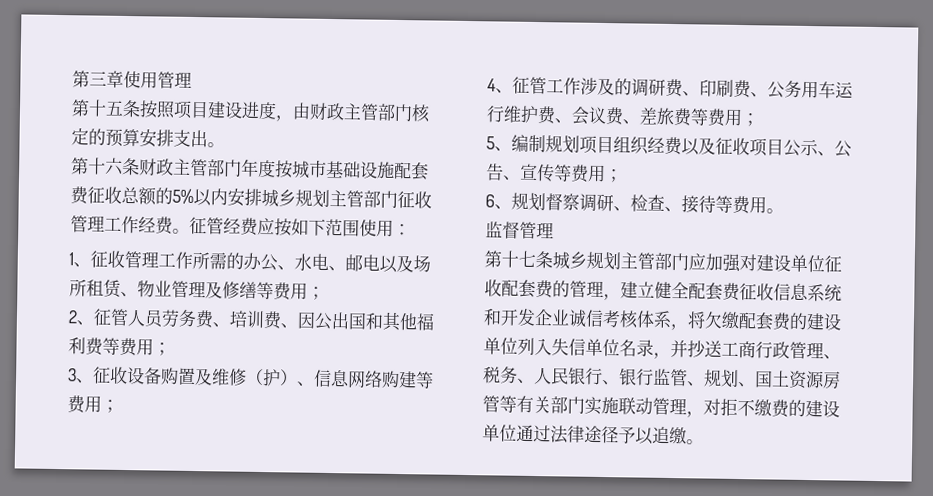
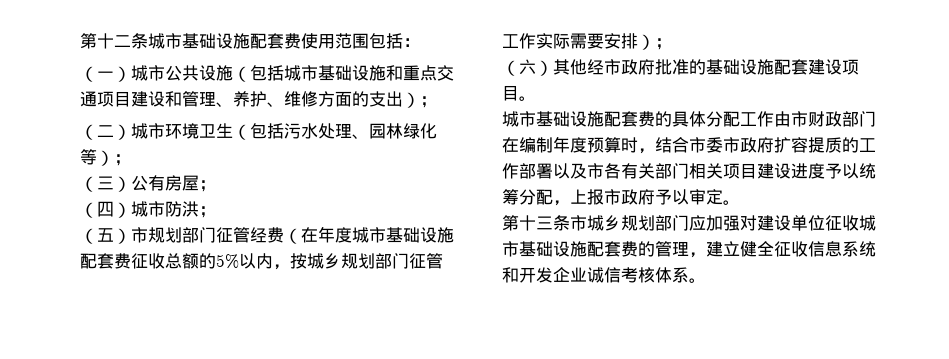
[72,70,192,89] [71,99,431,123] [71,128,225,148] [71,157,293,179] 第三章使用管理 // 第十五条按照项目建设进度，由财政主管部门核定的预算安排支出。 // 第十六条财政主管部门年度按 -> [80,33,420,49] [80,65,454,82] [80,91,437,108] [80,123,437,140] [80,149,131,166] [80,175,216,192] [80,201,216,218] [80,226,352,244] 第十二条城市基础设施配套费使用范围包括： // （一）城市公共设施（包括城市基础设施和重点交通项目建设和管理、养护、维修方面的支出）； // （二）城市环境卫生（包括污水处理、园林绿化等）； // （三）公有房屋； // （四）城市防洪； // （五）市规划部门征管经费（在年度
[227,188,432,209] [70,215,411,237] [69,250,431,273] [69,279,325,301] [68,308,435,332] [68,337,171,357] [68,366,434,389] [67,395,119,414] [487,76,854,99] [486,105,760,127] [486,134,852,158] [485,163,623,183] [485,192,784,215] [485,221,554,240] [484,250,655,271] 安排城乡规划主管部门征收管理工作经费。征管经费应按如下范围使用： // 1、征收管理工作所需的办公、水电、邮电以及场所租赁、物业管理及修缮等费用； // 2、征管人员劳务费、培训费、因公出国和其他福利费等费用； // 3、征收设备购置及维修（护）、信息网络购建等费用； // 4、征管工作涉及的调研费、印刷费、公务用车运行维护费、会议费、差旅费等费用； // 5、编制规划项目组织经费以及征收项目公示、公告、宣传等费用； // 6、规划督察调研、检查、接待等费用。 // 监督管理 // 第十七条城乡规划主管 -> [273,253,443,270] [502,33,672,50] [502,59,859,76] [502,85,536,101] [502,111,876,127] [502,136,876,154] [502,163,876,179] [502,189,740,206] [502,215,655,231] ，按城乡规划部门征管工作实际需要安排）； // （六）其他经市政府批准的基础设施配套建设项目。 // 城市基础设施配套费的具体分配工作由市财政部门在编制年度预算时，结合市委市政府扩容提质的工作部署以及市各有关部门相关项目建设进度予以统筹分配，上报市政府予以审定。 // 第十三条市城乡规划
(502, 288) none -> [859,215,876,231] [502,241,587,257] 城市基础设施
[688,282,741,302] 配套费 -> (774, 248) none
[670,311,842,331] [483,337,841,360] [483,366,841,390] [482,395,840,418] [482,424,687,445] ，将欠缴配套费的建设单位列入失信单位名录，并抄送工商行政管理、税务、人民银行、银行监管、规划、国土资源房管等有关部门实施联动管理，对拒不缴费的建设单位通过法律途径予以追缴 -> (689, 275) none

